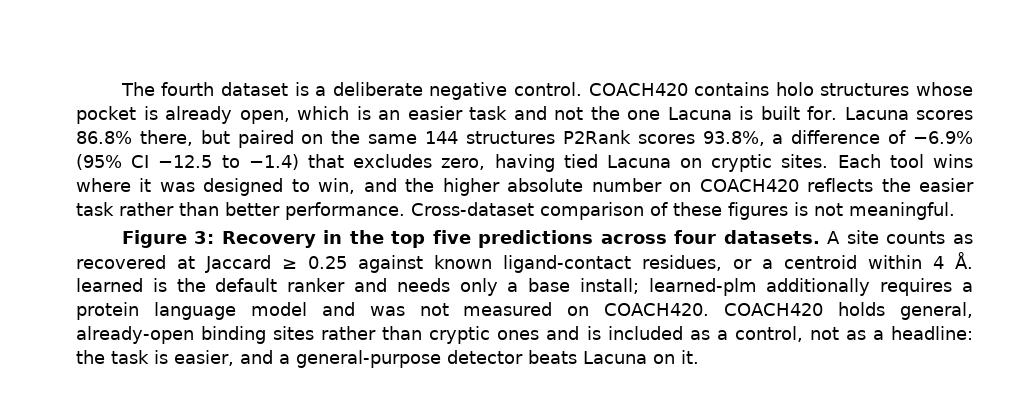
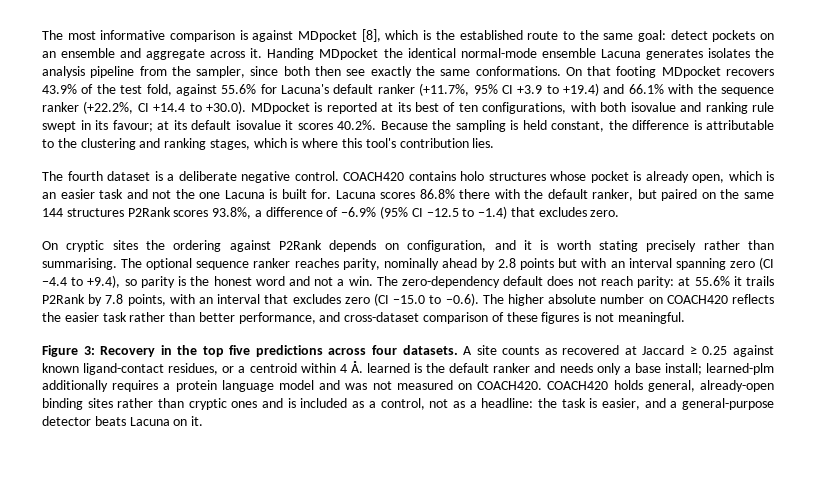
[120,82,155,96] The -> [42,29,775,42] [42,48,775,60] [42,66,774,78] [42,83,775,96] [42,101,775,114] [42,120,774,132] [42,138,495,150] [42,171,63,181] The most informative comparison is against MDpocket [8], which is the established route to the same goal: detect pockets on an ensemble and aggregate across it. Handing MDpocket the identical normal-mode ensemble Lacuna generates isolates the analysis pipeline from the sampler, since both then see exactly the same conformations. On that footing MDpocket recovers 43.9% of the test fold, against 55.6% for Lacuna's default ranker (+11.7%, 95% CI +3.9 to +19.4) and 66.1% with the sequence ranker (+22.2%, CI +14.4 to +30.0). MDpocket is reported at its best of ten configurations, with both isovalue and ranking rule swept in its favour; at its default isovalue it scores 40.2%. Because the sampling is held constant, the difference is attributable to the clustering and ranking stages, which is where this tool's contribution lies. // The
[139,130,193,146] there, -> [459,189,634,201] there with the default ranker,
[441,154,973,172] [76,178,435,196] zero, having tied Lacuna on cryptic sites. Each tool wins where it was designed to win, and the -> [590,210,620,217] [42,240,775,252] [42,257,774,270] [42,275,775,288] [42,293,504,306] zero. // On cryptic sites the ordering against P2Rank depends on configuration, and it is worth stating precisely rather than summarising. The optional sequence ranker reaches parity, nominally ahead by 2.8 points but with an interval spanning zero (CI −4.4 to +9.4), so parity is the honest word and not a win. The zero-dependency default does not reach parity: at 55.6% it trails P2Rank by 7.8 points, with an interval that excludes zero (CI −15.0 to −0.6). The
[285,202,534,220] performance. Cross-dataset -> [238,312,420,324] performance, and cross-dataset

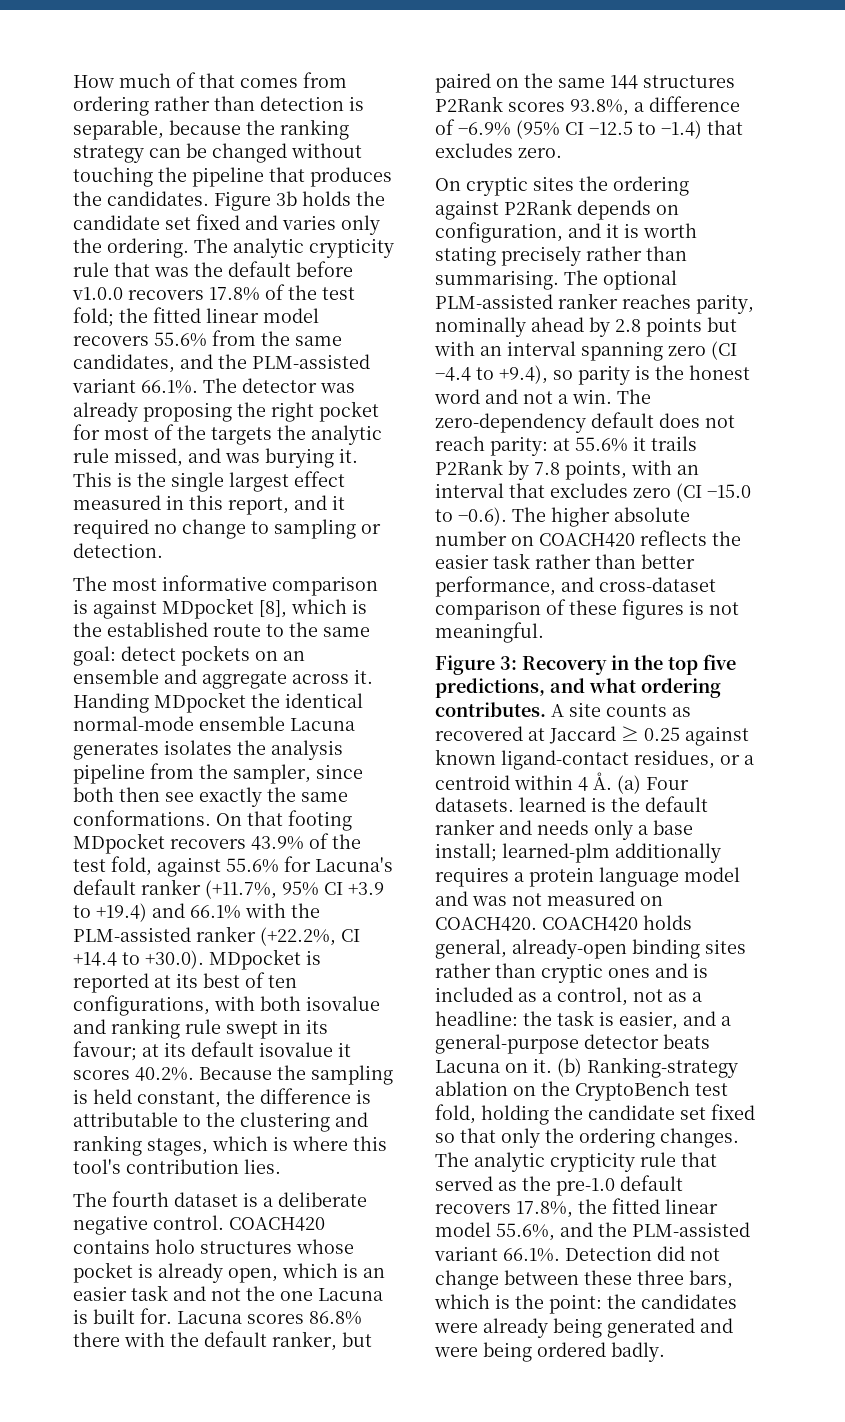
(42, 35) none -> [73,72,347,88] [73,96,364,116] [73,119,349,140] [73,143,362,163] [73,167,392,187] [73,191,385,211] [73,214,380,235] [73,238,394,258] [73,261,353,277] [72,284,355,301] [73,307,319,327] [73,330,342,347] [73,354,370,373] [72,378,355,394] [73,401,379,422] [73,424,382,445] [73,448,358,468] [73,471,345,492] [73,495,345,515] [73,519,381,539] [73,543,163,558] How much of that comes from ordering rather than detection is separable, because the ranking strategy can be changed without touching the pipeline that produces the candidates. Figure 3b holds the candidate set fixed and varies only the ordering. The analytic crypticity rule that was the default before v1.0.0 recovers 17.8% of the test fold; the fitted linear model recovers 55.6% from the same candidates, and the PLM-assisted variant 66.1%. The detector was already proposing the right pocket for most of the targets the analytic rule missed, and was burying it. This is the single largest effect measured in this report, and it required no change to sampling or detection. //
[721,87,775,96] sequence -> [73,927,191,942] PLM-assisted
[196,261,250,270] sequence -> [435,294,553,309] PLM-assisted
[255,345,458,357] predictions across four datasets. -> [435,678,721,698] [435,702,546,717] predictions, and what ordering contributes.
(363, 367) none -> [617,775,689,794] [435,797,514,812] (a) Four datasets.
(204, 421) none -> [557,1057,738,1078] [435,1081,728,1101] [435,1104,755,1125] [435,1128,739,1148] [435,1152,717,1172] [435,1175,683,1196] [435,1198,718,1218] [435,1222,750,1241] [434,1246,720,1262] [435,1270,733,1290] [434,1294,737,1314] [434,1318,733,1338] [434,1342,665,1362] (b) Ranking-strategy ablation on the CryptoBench test fold, holding the candidate set fixed so that only the ordering changes. The analytic crypticity rule that served as the pre-1.0 default recovers 17.8%, the fitted linear model 55.6%, and the PLM-assisted variant 66.1%. Detection did not change between these three bars, which is the point: the candidates were already being generated and were being ordered badly.

